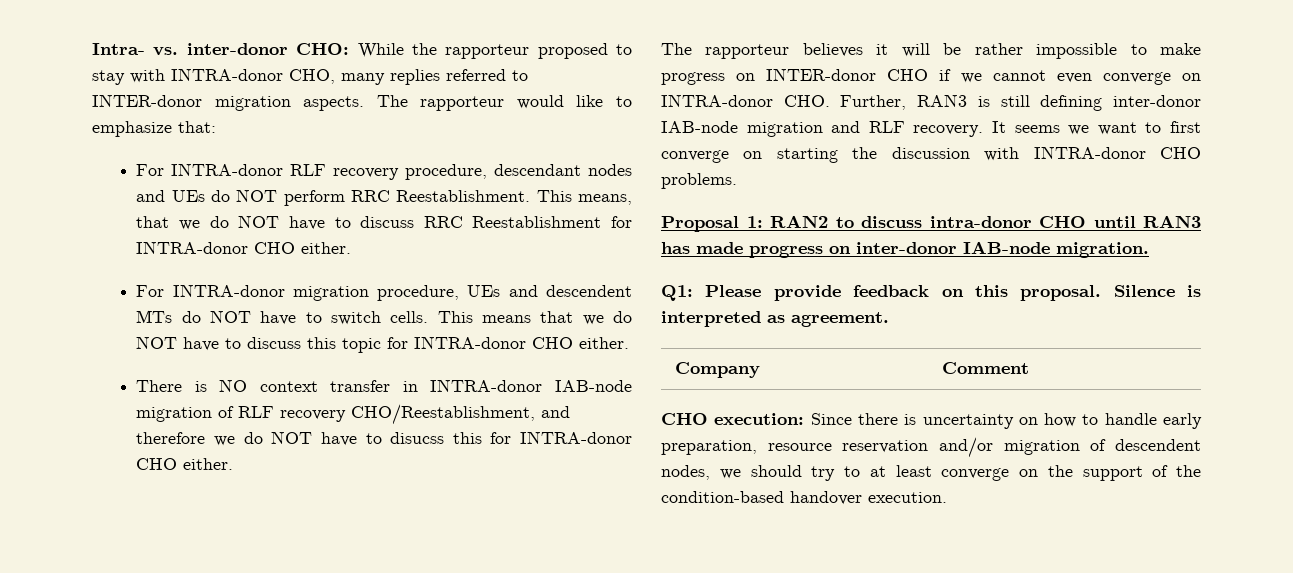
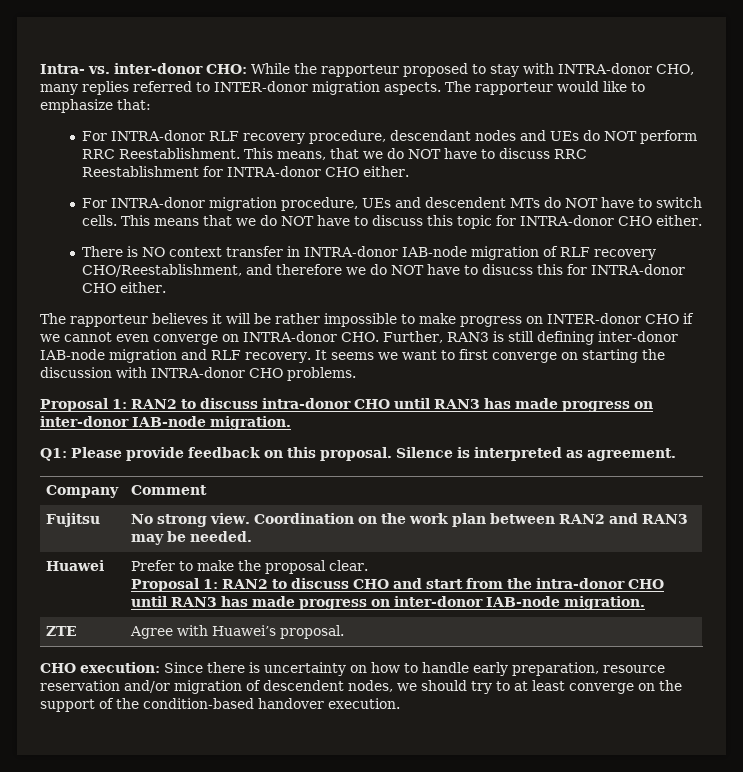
(1029, 368) none -> [46,513,101,527] [131,513,689,527] [131,531,253,545] [46,560,105,571] [131,560,369,574] [131,578,665,592] [131,596,646,610] [46,626,78,636] [130,625,345,639] // Fujitsu | No strong view. Coordination on the work plan between RAN2 and RAN3 may be needed. // Huawei | Prefer to make the proposal clear. // Proposal 1: RAN2 to discuss CHO and start from the intra-donor CHO until RAN3 has made progress on inter-donor IAB-node migration. // ZTE | Agree with Huawei’s proposal.

